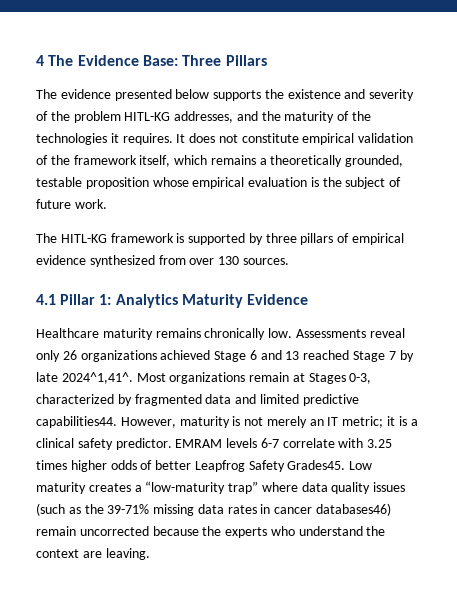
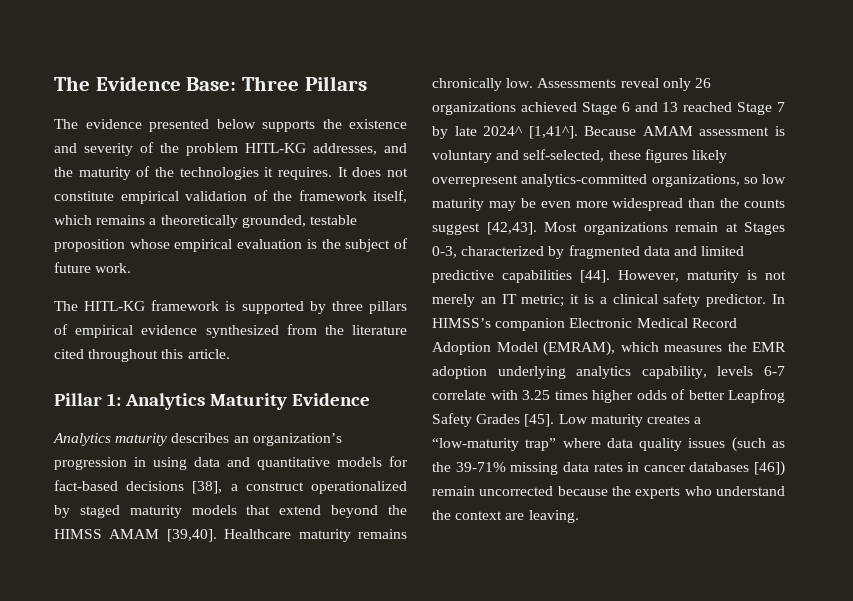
[36,55,44,66] 4 -> (54, 83) none
[189,256,289,265] [36,294,56,305] over 130 sources. // 4.1 -> [324,325,407,335] [54,349,230,362] the literature cited throughout this article. //
(308, 299) none -> [53,433,342,446] [54,456,408,470] [54,480,407,494] [54,505,407,518] [54,529,217,542] Analytics maturity describes an organization’s progression in using data and quantitative models for fact-based decisions [38], a construct operationalized by staged maturity models that extend beyond the HIMSS AMAM [39,40].
[61,372,133,384] 2024^1,41^. -> [483,126,785,139] [432,149,727,163] [432,174,786,187] [432,198,785,211] [432,222,537,235] 2024^ [1,41^]. Because AMAM assessment is voluntary and self-selected, these figures likely overrepresent analytics-committed organizations, so low maturity may be even more widespread than the counts suggest [42,43].
[36,416,117,428] capabilities44. -> [502,270,610,283] capabilities [44].
[175,439,223,448] EMRAM -> [772,294,785,304] [432,318,737,331] [432,341,786,356] [432,366,707,379] In HIMSS’s companion Electronic Medical Record Adoption Model (EMRAM), which measures the EMR adoption underlying analytics capability,
[287,460,346,470] Grades45. -> [476,414,555,427] Grades [45].
[316,503,392,516] databases46) -> [689,461,785,476] databases [46])

